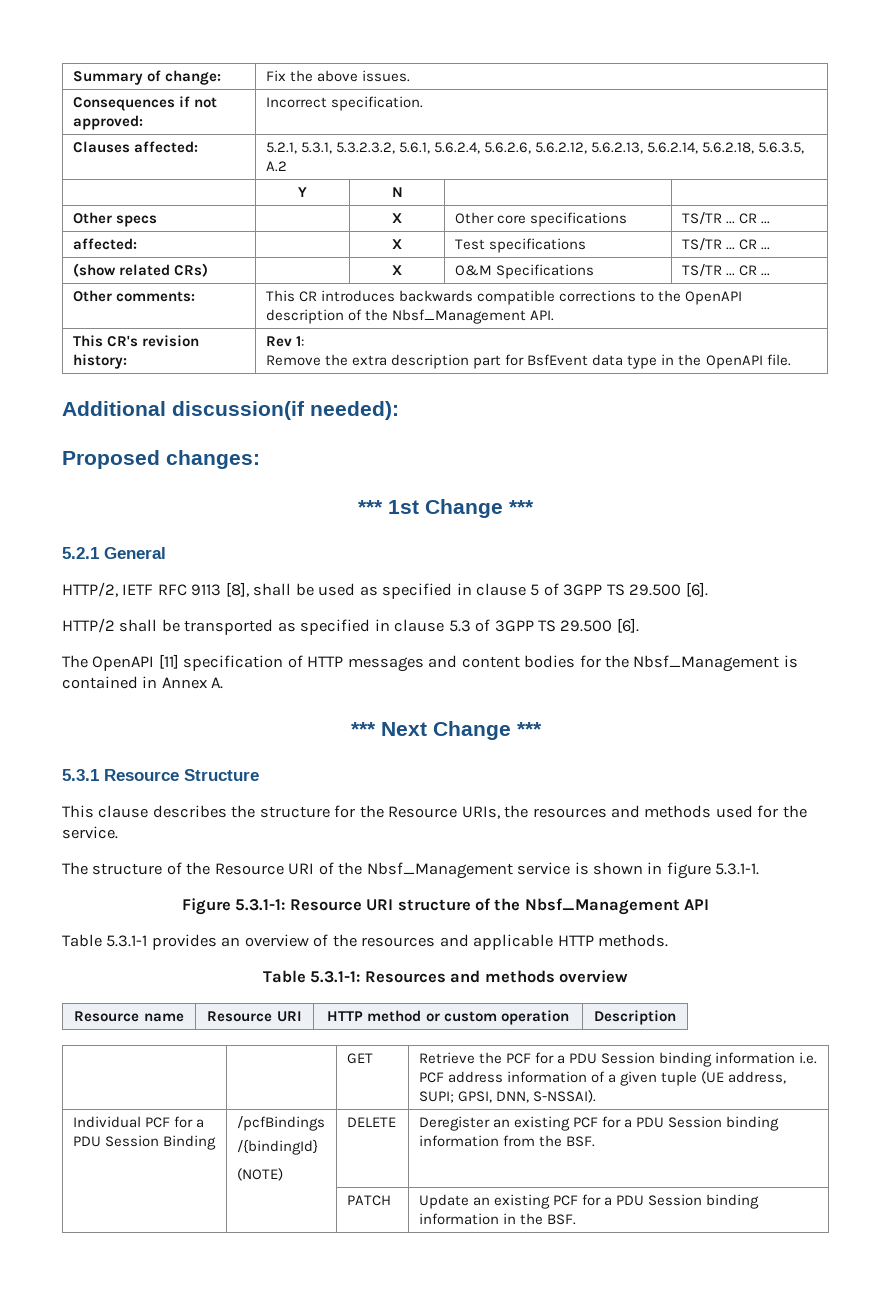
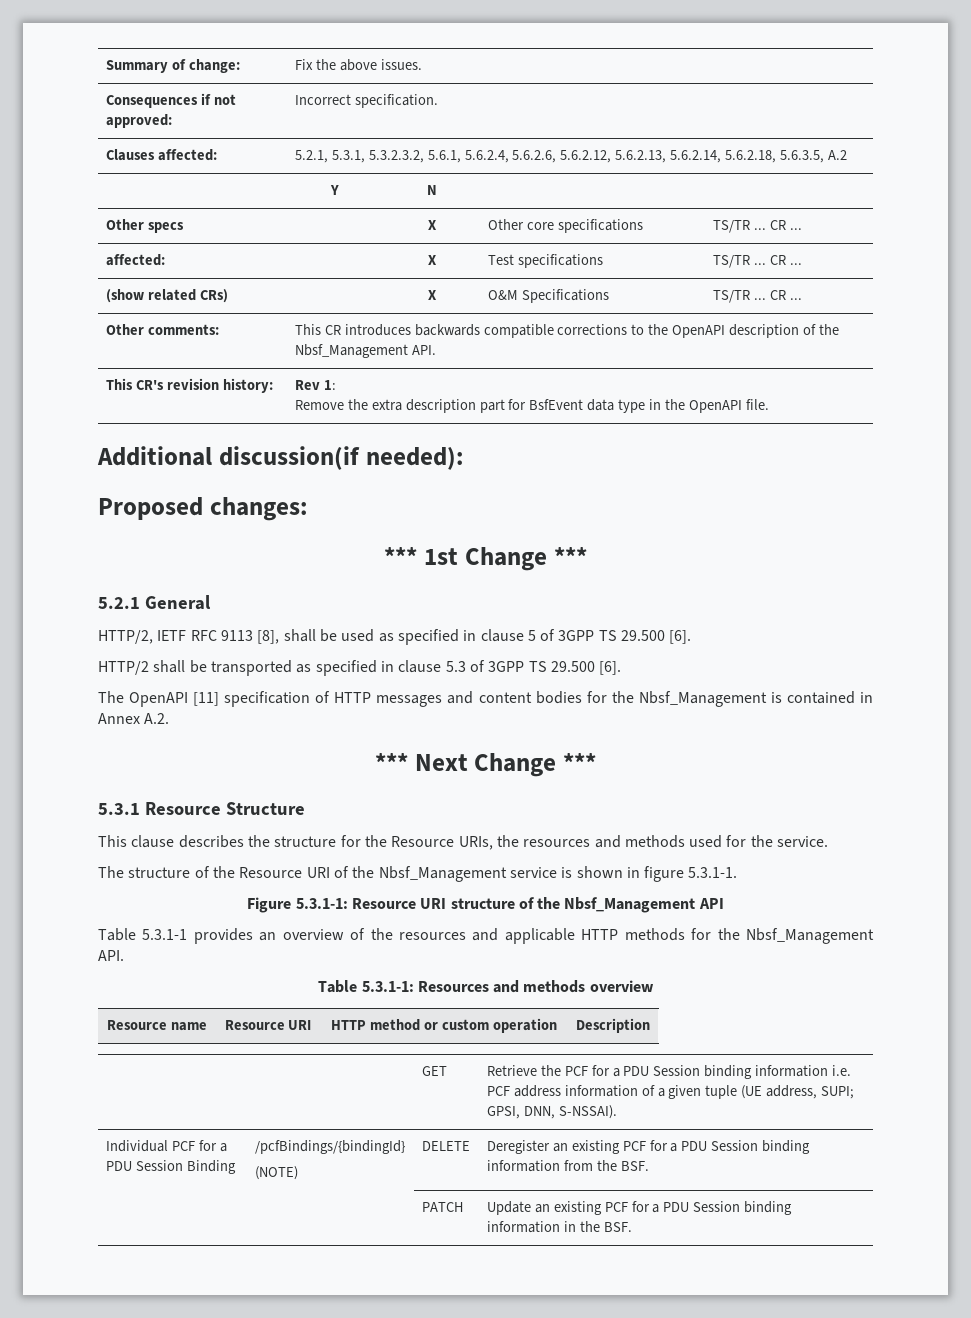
[211,677,224,689] A. -> [144,713,170,724] A.2.
[598,934,669,947] methods. -> [624,928,875,944] [98,950,124,961] methods for the Nbsf_Management API.
[236,1116,325,1131] [236,1139,318,1155] /pcfBindings // /{bindingId} -> [254,1140,405,1154] /pcfBindings/{bindingId}

